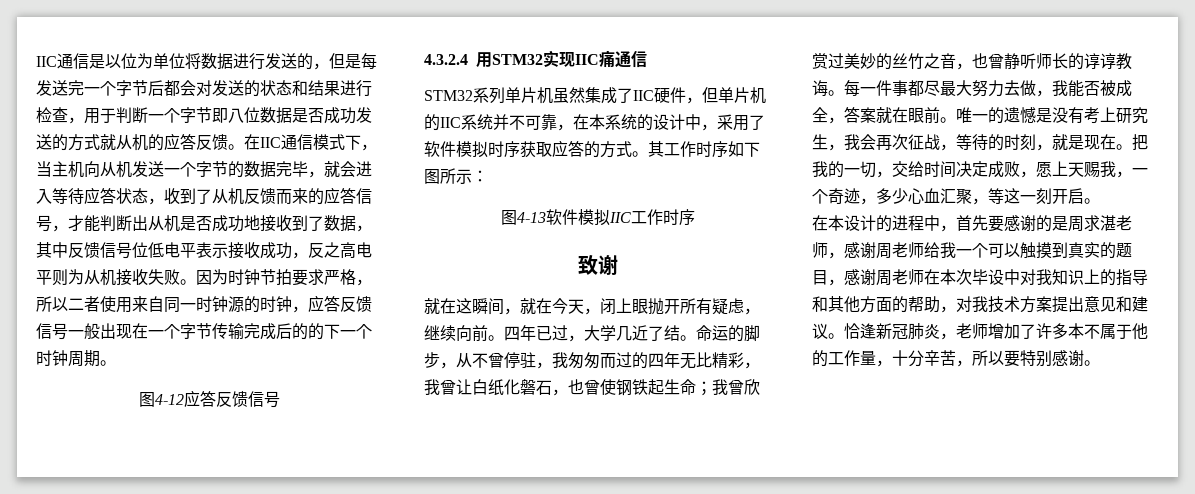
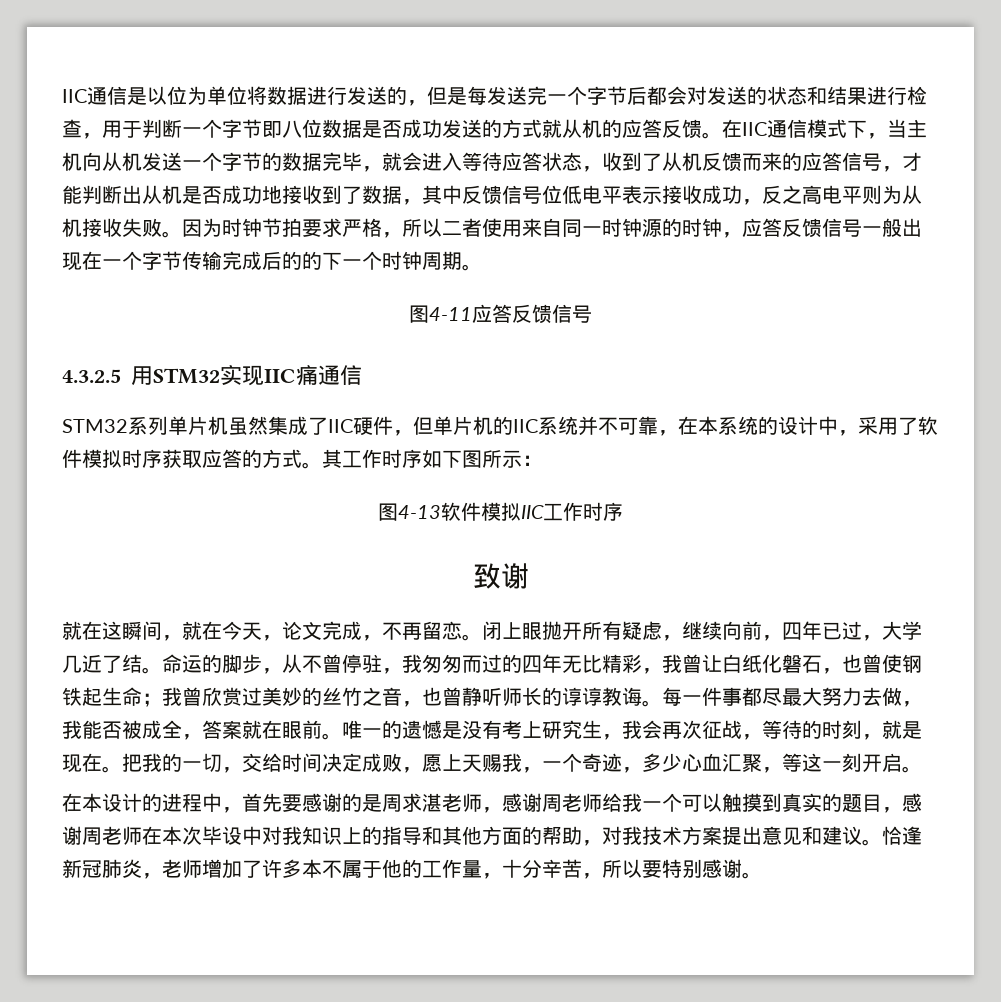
[155,394,184,405] 4-12 -> [429,307,472,321] 4-11
[424,54,468,65] 4.3.2.4 -> [62,369,121,383] 4.3.2.5
(600, 311) none -> [282,621,482,641] 论文完成，不再留恋。
[488,335,504,341] 。 -> [762,635,782,641] ，

